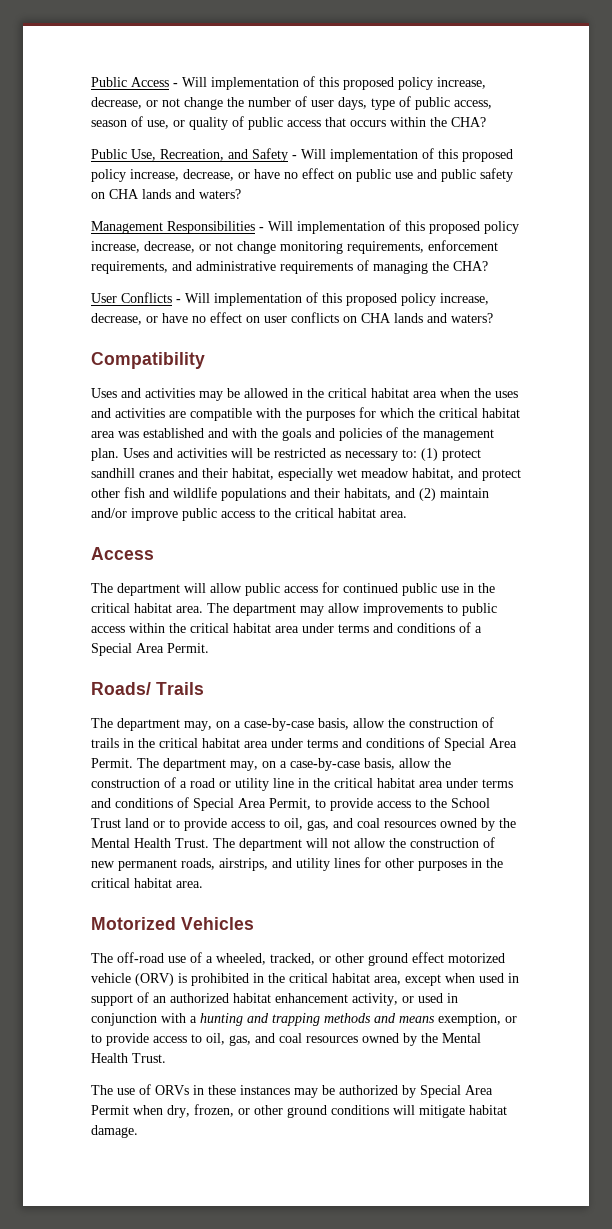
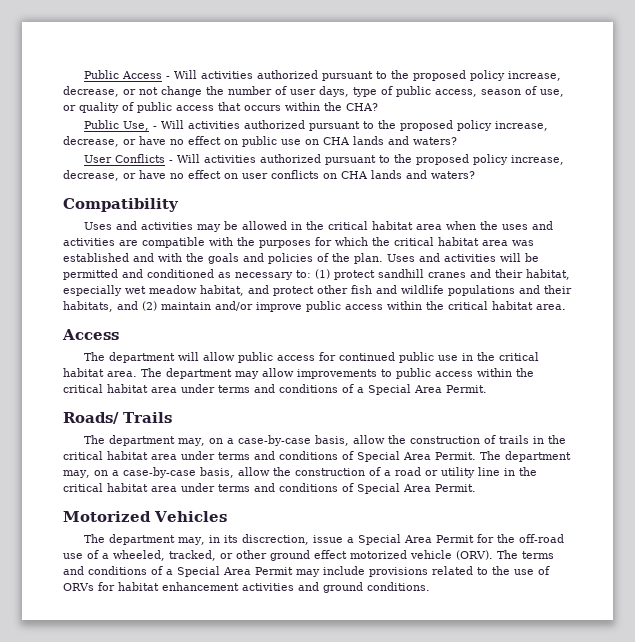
[211,76,339,90] implementation of this -> [201,70,410,81] activities authorized pursuant to the
[160,148,458,162] Recreation, and Safety - Will implementation of this -> [153,120,397,131] - Will activities authorized pursuant to the
[417,168,513,182] [91,189,241,199] [91,220,519,234] [91,240,498,254] [91,260,488,274] and public safety on CHA lands and waters? // Management Responsibilities - Will implementation of this proposed policy increase, decrease, or not change monitoring requirements, enforcement requirements, and administrative requirements of managing the CHA? -> [305,136,457,145] on CHA lands and waters?
[214,292,342,306] implementation of this -> [204,154,413,165] activities authorized pursuant to the
[423,429,494,441] management -> (350, 257) none
[274,448,326,458] restricted -> [63,269,214,280] permitted and conditioned
[259,509,270,518] to -> [387,301,422,310] within
[269,798,490,811] [91,818,516,831] [91,837,495,851] [91,857,503,871] [91,878,203,888] [91,917,254,930] [91,953,113,963] Permit, to provide access to the School Trust land or to provide access to oil, gas, and coal resources owned by the Mental Health Trust. The department will not allow the construction of new permanent roads, airstrips, and utility lines for other purposes in the critical habitat area. // Motorized Vehicles // The -> [435,484,476,492] [63,511,227,522] [84,534,516,545] Permit. // Motorized Vehicles // The department may, in its discrection, issue a Special Area Permit for the
[135,973,519,986] [91,992,458,1006] [91,1013,517,1026] [91,1033,481,1046] [91,1053,166,1063] [91,1084,493,1098] [91,1104,507,1118] [91,1125,138,1138] (ORV) is prohibited in the critical habitat area, except when used in support of an authorized habitat enhancement activity, or used in conjunction with a hunting and trapping methods and means exemption, or to provide access to oil, gas, and coal resources owned by the Mental Health Trust. // The use of ORVs in these instances may be authorized by Special Area Permit when dry, frozen, or other ground conditions will mitigate habitat damage. -> [456,550,554,560] [63,566,550,577] [63,582,430,593] (ORV). The terms and conditions of a Special Area Permit may include provisions related to the use of ORVs for habitat enhancement activities and ground conditions.

